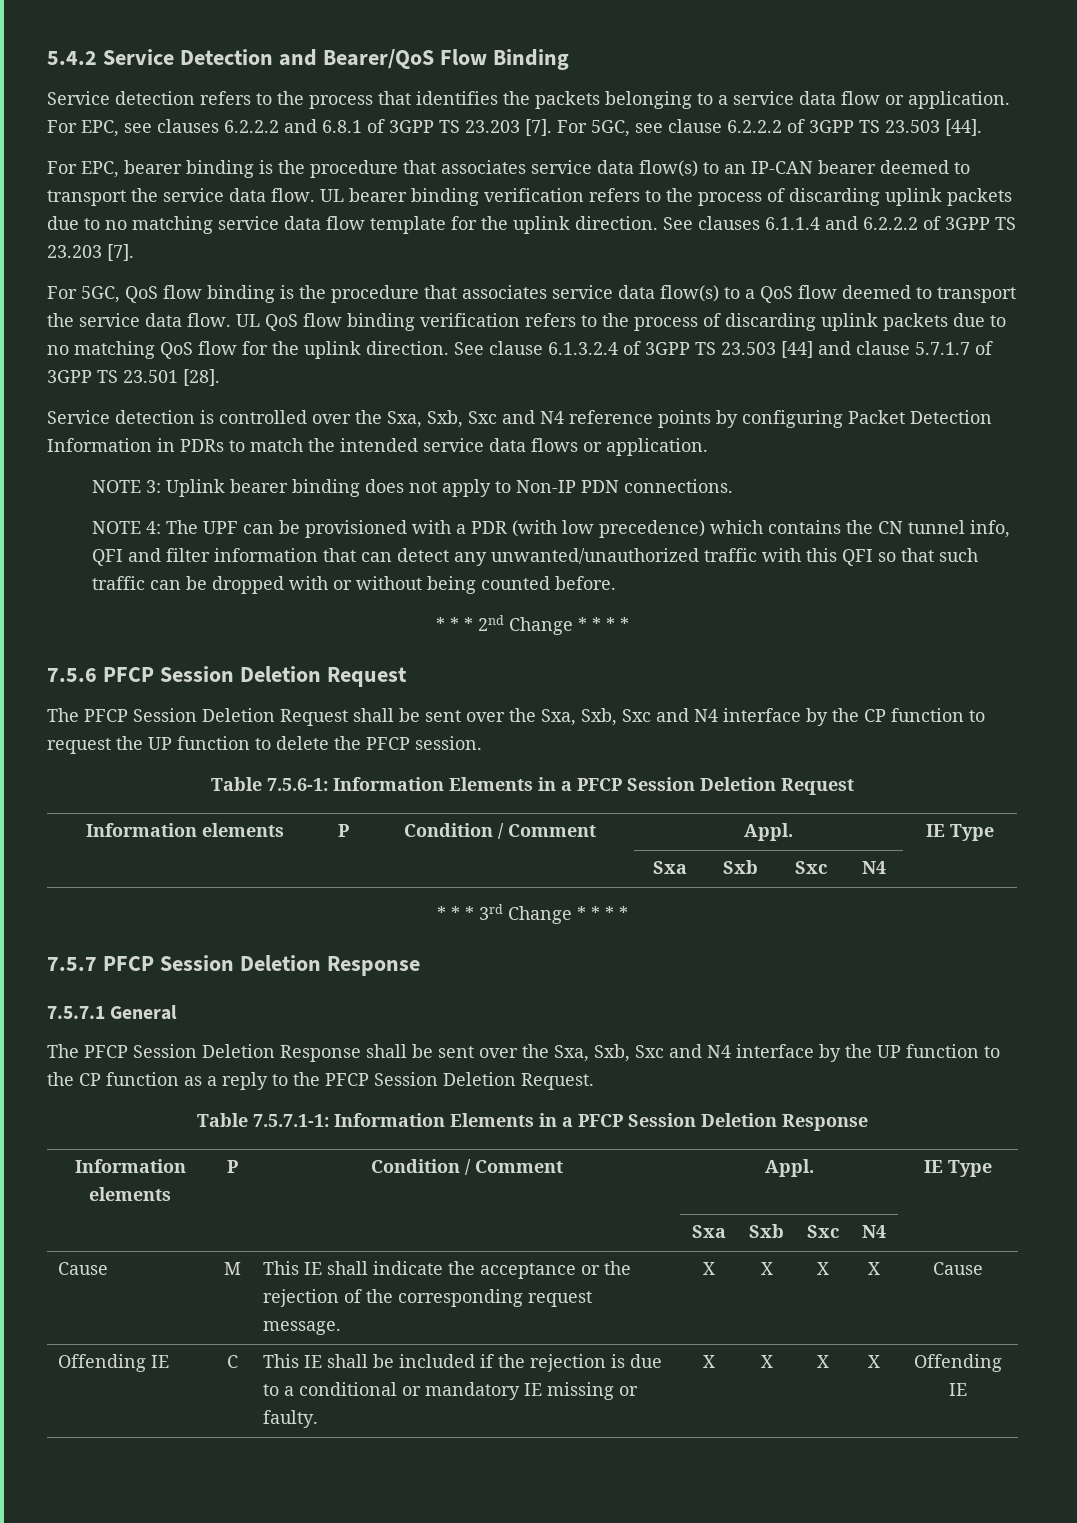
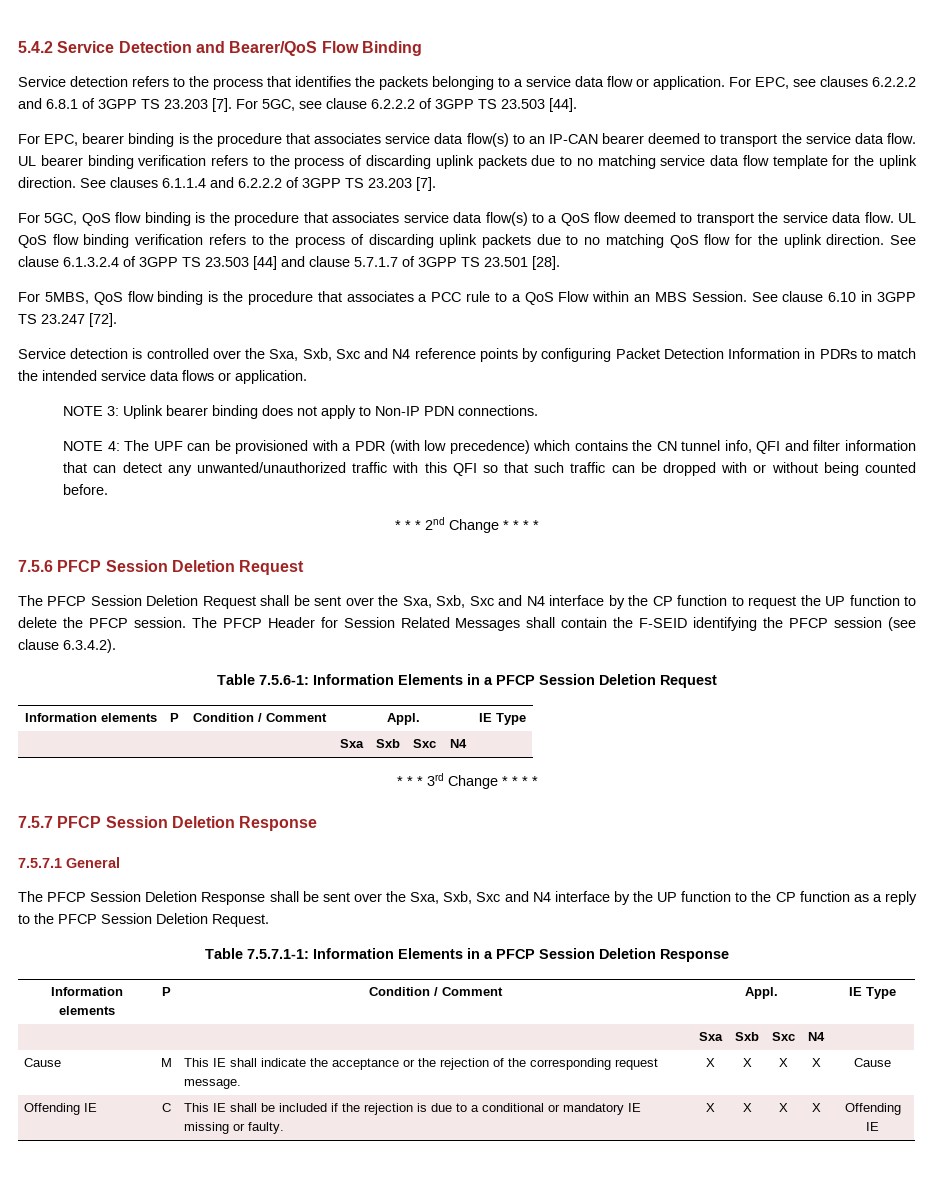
(220, 377) none -> [18,291,917,305] [18,313,117,327] // For 5MBS, QoS flow binding is the procedure that associates a PCC rule to a QoS Flow within an MBS Session. See clause 6.10 in 3GPP TS 23.247 [72].
(482, 743) none -> [191,617,916,631] [18,639,116,653] The PFCP Header for Session Related Messages shall contain the F-SEID identifying the PFCP session (see clause 6.3.4.2).

